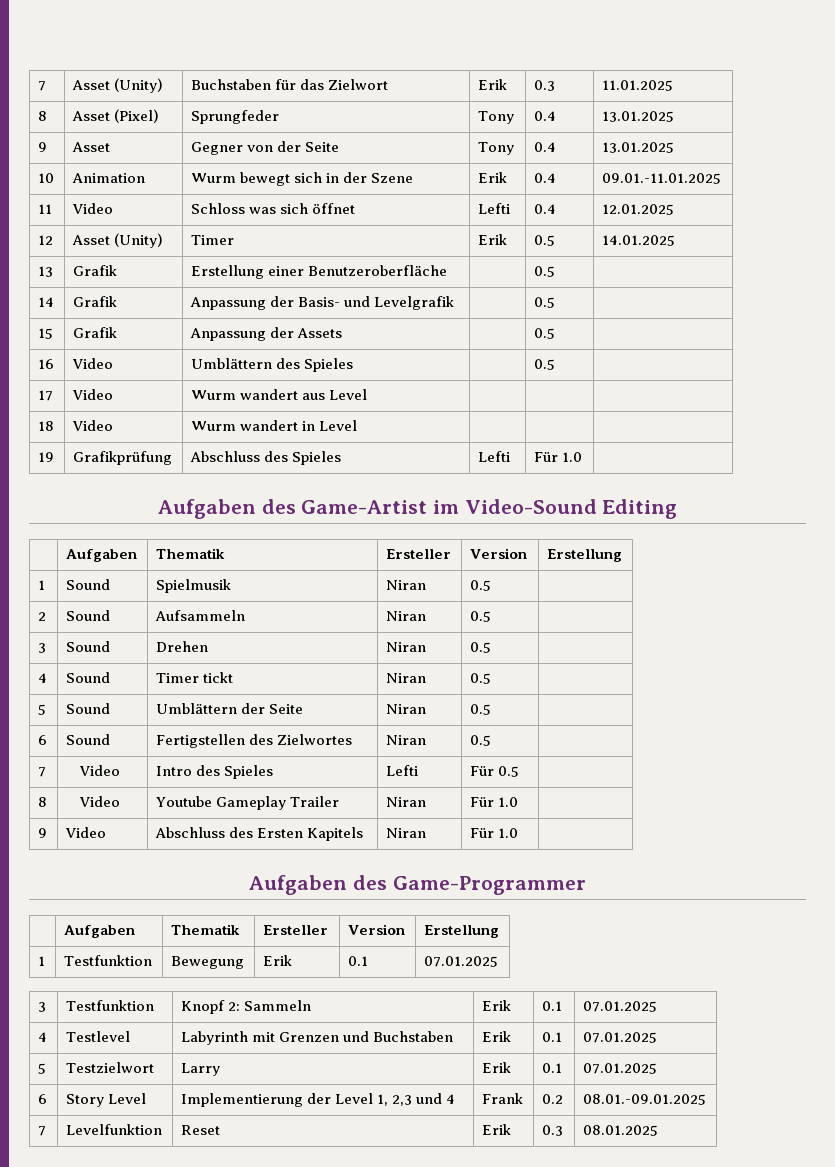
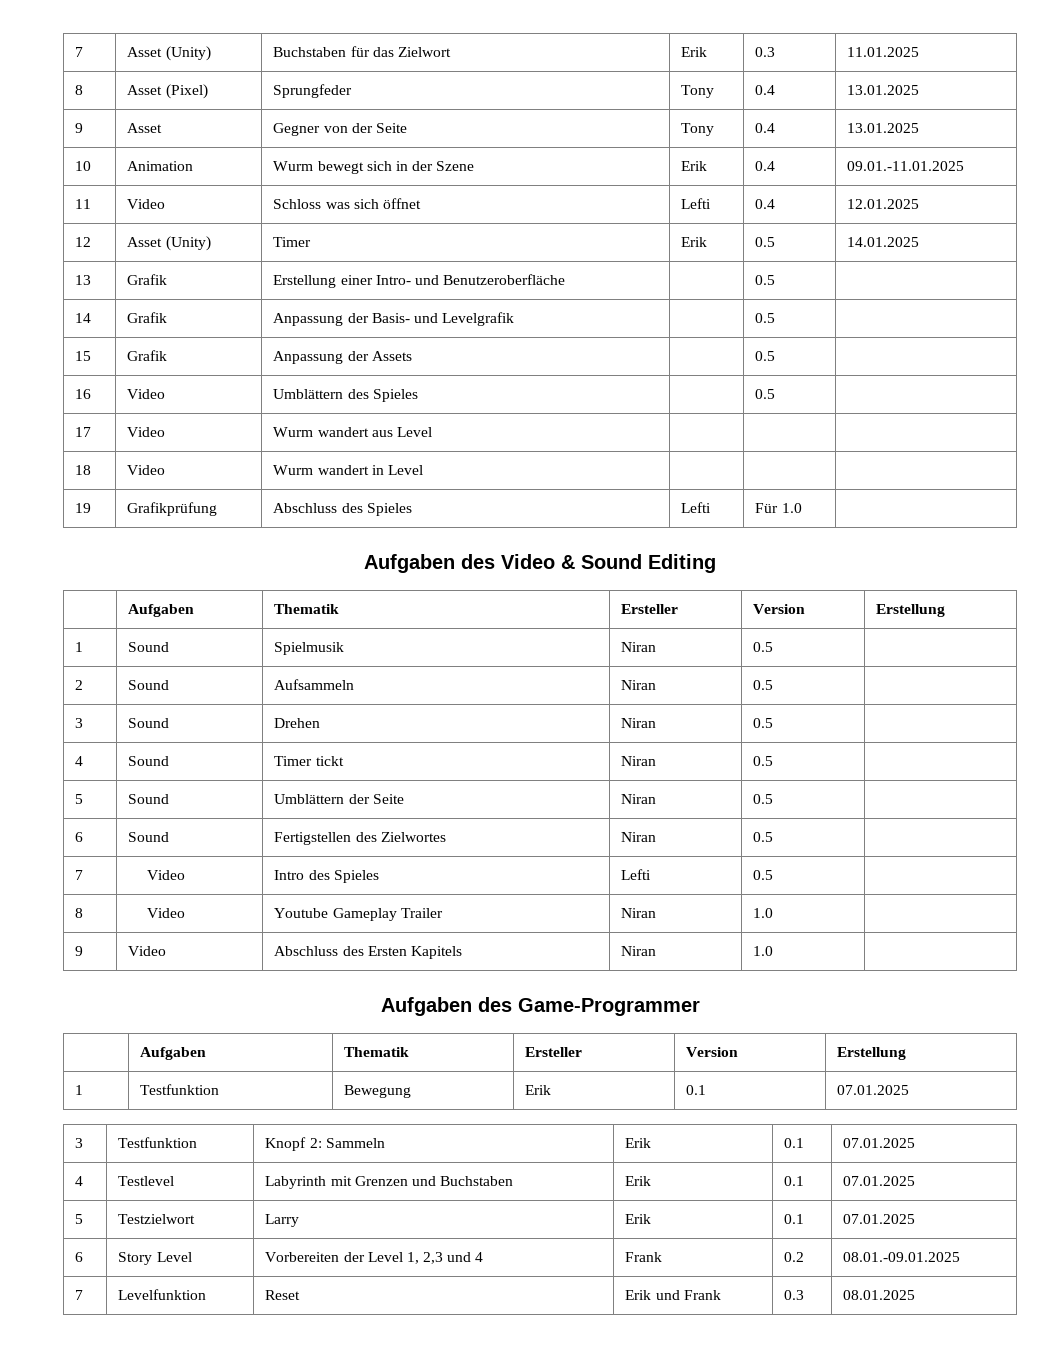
(305, 271) none -> [375,275,439,285] Intro- und
[301,499,597,514] Game-Artist im Video-Sound -> [501,554,642,569] Video & Sound
[470,766,495,776] Für -> (652, 874) none
[470,797,495,807] Für -> (657, 913) none
[470,828,495,838] Für -> (657, 951) none
[181,1093,304,1107] Implementierung -> [265,1252,340,1262] Vorbereiten
(512, 1129) none -> [655,1290,721,1300] und Frank

